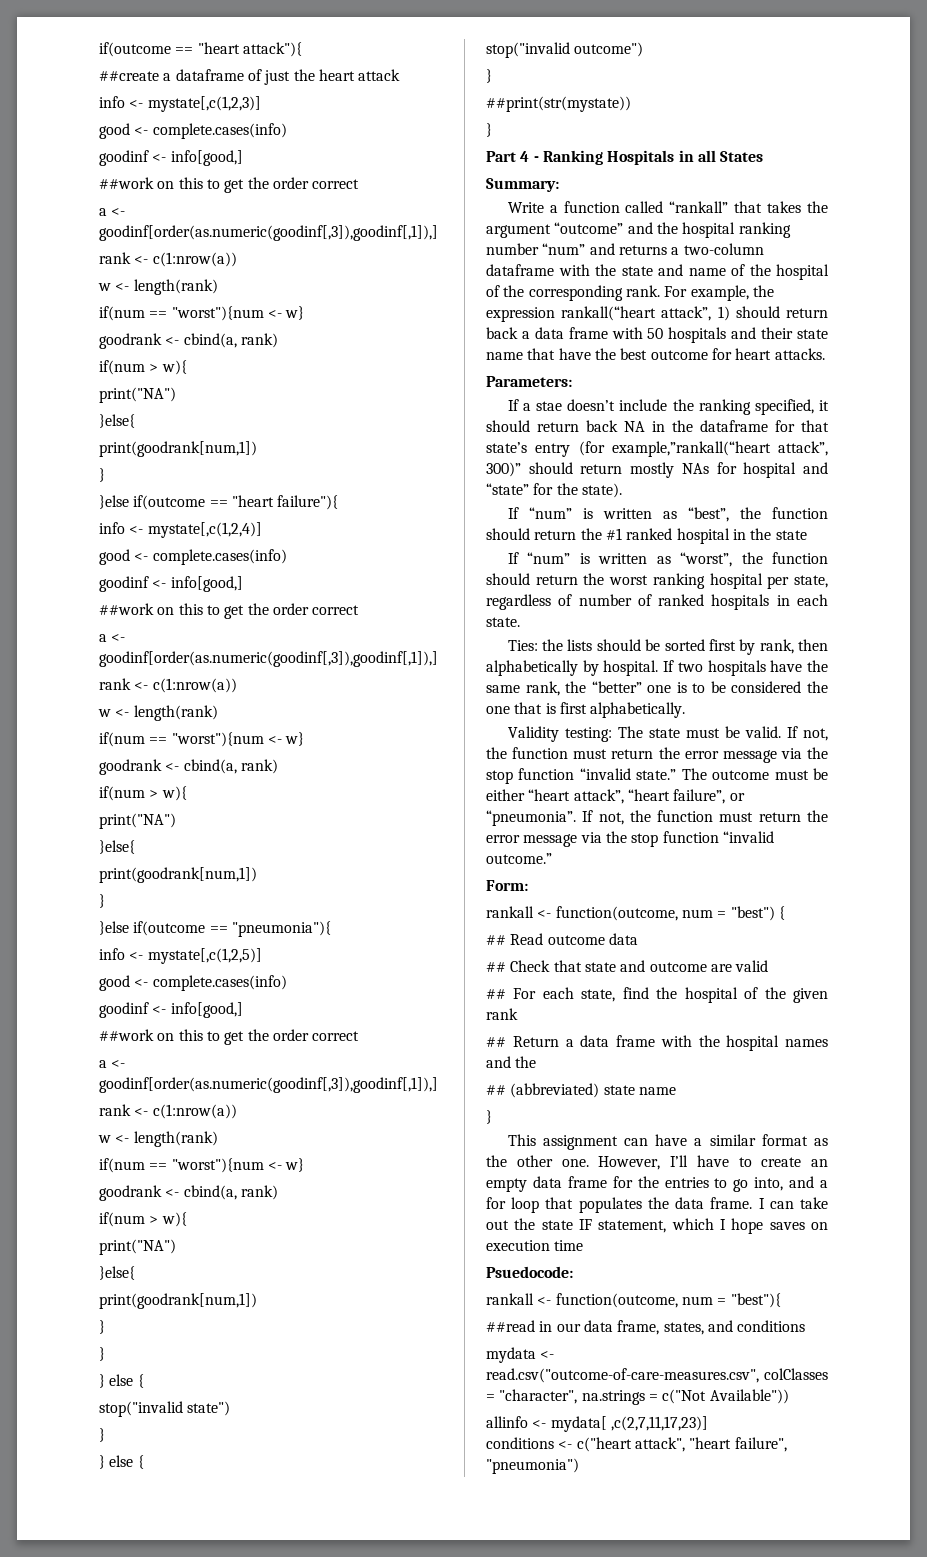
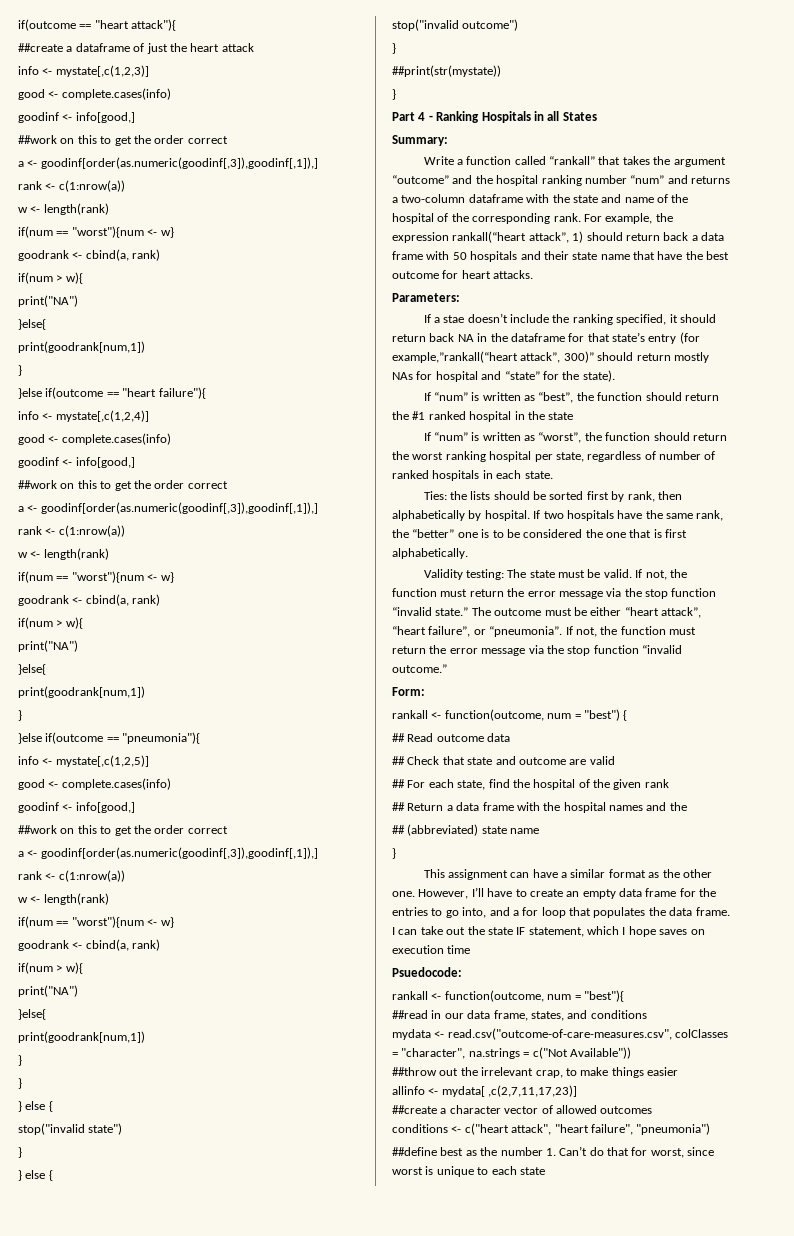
[486,1416,708,1432] allinfo <- mydata[ ,c(2,7,11,17,23)] -> [392,1067,678,1078] [392,1085,578,1097] [392,1105,653,1114] ##throw out the irrelevant crap, to make things easier // allinfo <- mydata[ ,c(2,7,11,17,23)] // ##create a character vector of allowed outcomes
(579, 1466) none -> [392,1146,715,1158] [392,1166,545,1177] // ##define best as the number 1. Can’t do that for worst, since worst is unique to each state

